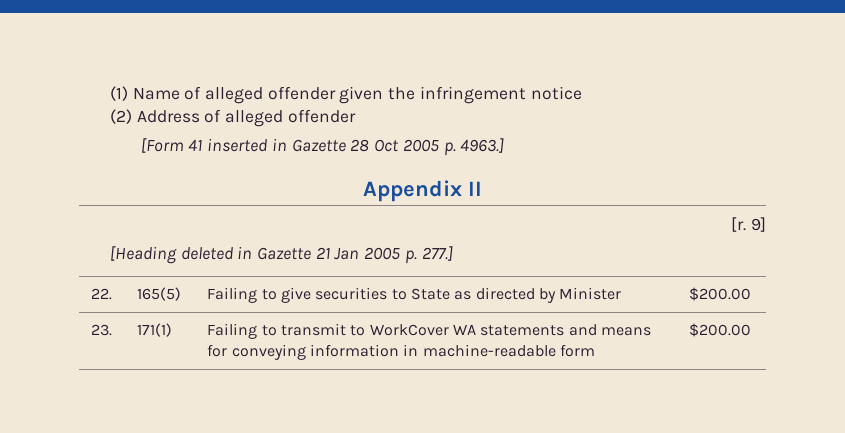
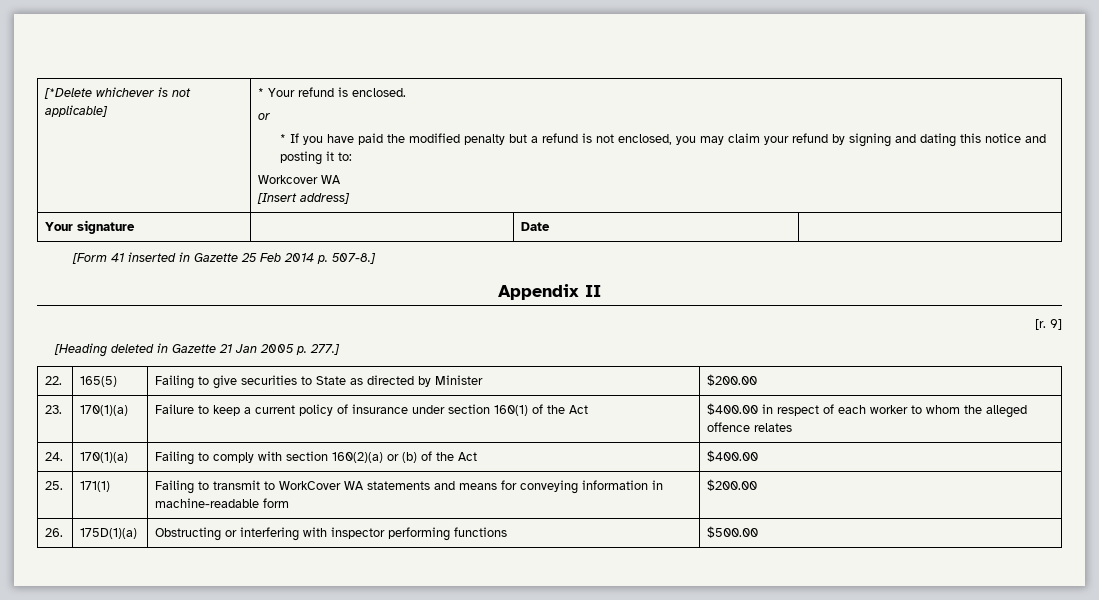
[109,86,582,104] [109,109,356,127] (1) Name of alleged offender given the infringement notice // (2) Address of alleged offender -> [44,87,192,99] [45,105,109,117] [258,87,407,97] [258,113,271,120] [279,133,1046,147] [279,151,352,165] [258,175,342,184] [257,193,351,204] [45,220,136,234] [521,222,551,231] [*Delete whichever is not applicable] | * Your refund is enclosed. // or // * If you have paid the modified penalty but a refund is not enclosed, you may claim your refund by signing and dating this notice and posting it to: // Workcover WA // [Insert address] // Your signature | | Date |
[350,138,505,156] 28 Oct 2005 p. 4963.] -> [240,253,376,264] 25 Feb 2014 p. 507-8.]
(113, 330) none -> [80,405,129,416] [155,404,589,416] [707,403,1028,418] [707,422,793,432] [45,452,64,461] [80,452,129,463] [155,451,478,465] [707,450,759,462] [45,481,64,490] | 170(1)(a) | Failure to keep a current policy of insurance under section 160(1) of the Act | $400.00 in respect of each worker to whom the alleged offence relates // 24. | 170(1)(a) | Failing to comply with section 160(2)(a) or (b) of the Act | $400.00 // 25.
(752, 330) none -> [45,528,64,537] [80,528,138,539] [155,527,508,541] [707,526,759,538] // 26. | 175D(1)(a) | Obstructing or interfering with inspector performing functions | $500.00

